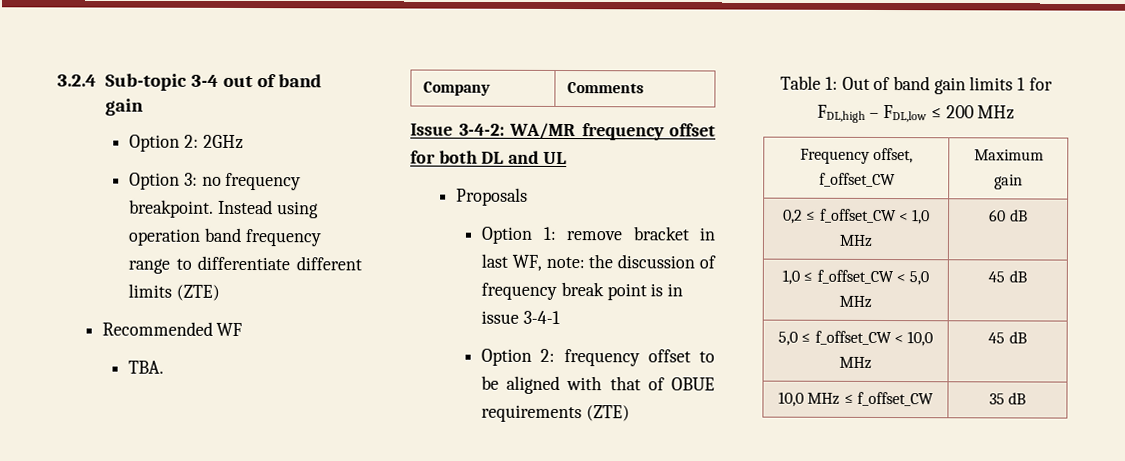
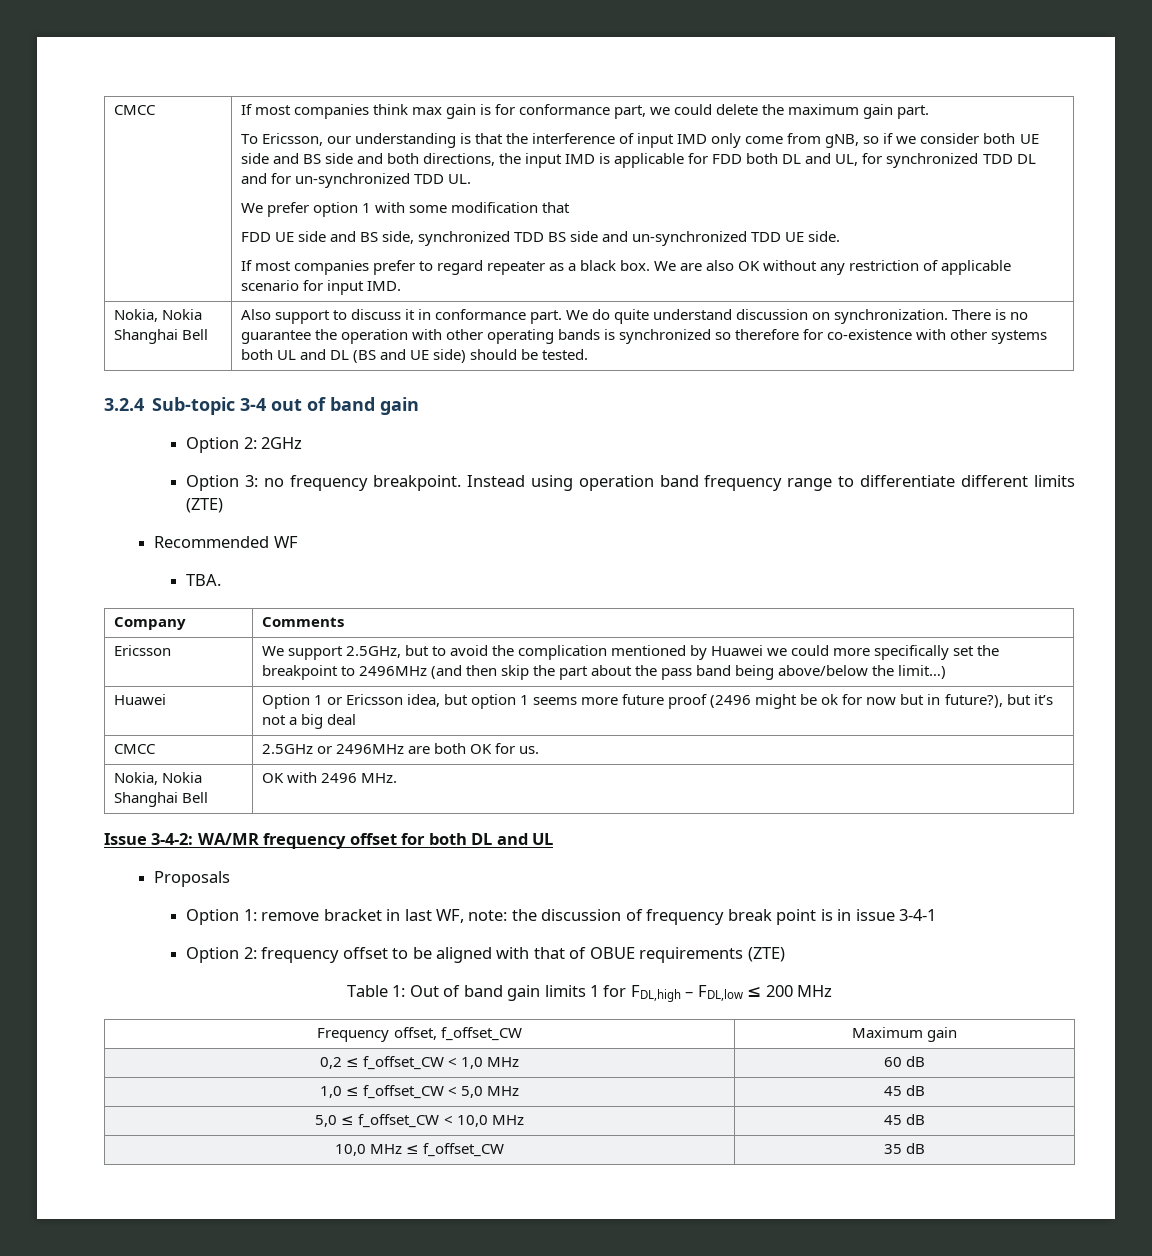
(57, 80) none -> [113,105,156,115] [240,104,930,119] [240,133,1039,148] [240,153,1036,168] [240,173,471,188] [240,202,570,217] [240,231,841,246] [240,260,1012,275] [240,280,401,295] [113,309,202,322] [113,329,208,344] [240,309,1029,324] [240,329,1048,344] [240,349,588,363] CMCC | If most companies think max gain is for conformance part, we could delete the maximum gain part. // To Ericsson, our understanding is that the interference of input IMD only come from gNB, so if we consider both UE side and BS side and both directions, the input IMD is applicable for FDD both DL and UL, for synchronized TDD DL and for un-synchronized TDD UL. // We prefer option 1 with some modification that // FDD UE side and BS side, synchronized TDD BS side and un-synchronized TDD UE side. // If most companies prefer to regard repeater as a black box. We are also OK without any restriction of applicable scenario for input IMD. // Nokia, Nokia Shanghai Bell | Also support to discuss it in conformance part. We do quite understand discussion on synchronization. There is no guarantee the operation with other operating bands is synchronized so therefore for co-existence with other systems both UL and DL (BS and UE side) should be tested. //
(644, 88) none -> [113,645,171,656] [261,645,1000,660] [261,665,947,680] [113,694,166,705] [261,694,1053,709] [261,714,356,729] [113,744,156,754] [261,743,539,754] [113,772,202,785] [113,792,208,807] [261,772,397,783] // Ericsson | We support 2.5GHz, but to avoid the complication mentioned by Huawei we could more specifically set the breakpoint to 2496MHz (and then skip the part about the pass band being above/below the limit…) // Huawei | Option 1 or Ericsson idea, but option 1 seems more future proof (2496 might be ok for now but in future?), but it’s not a big deal // CMCC | 2.5GHz or 2496MHz are both OK for us. // Nokia, Nokia Shanghai Bell | OK with 2496 MHz.

